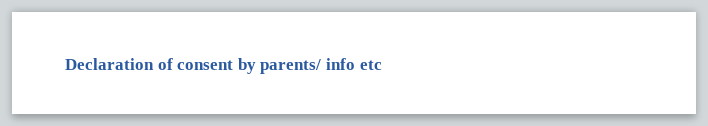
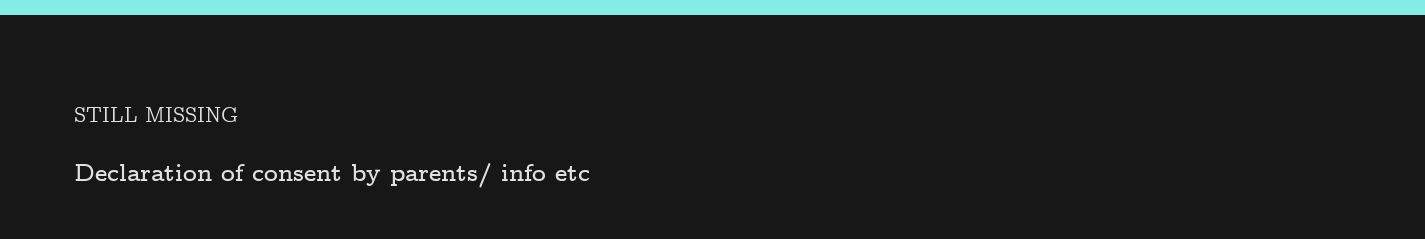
(65, 64) none -> [74,107,238,122] STILL MISSING //

